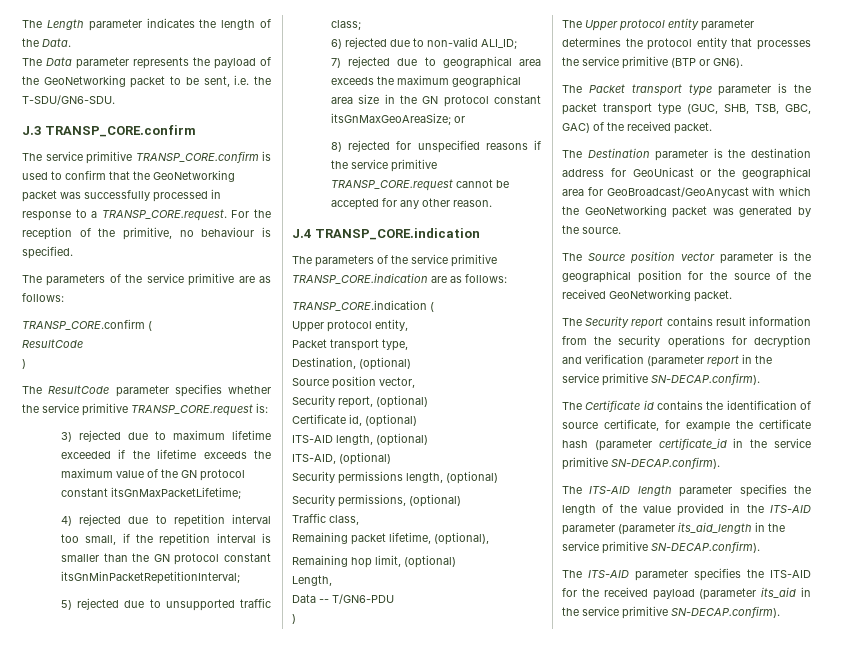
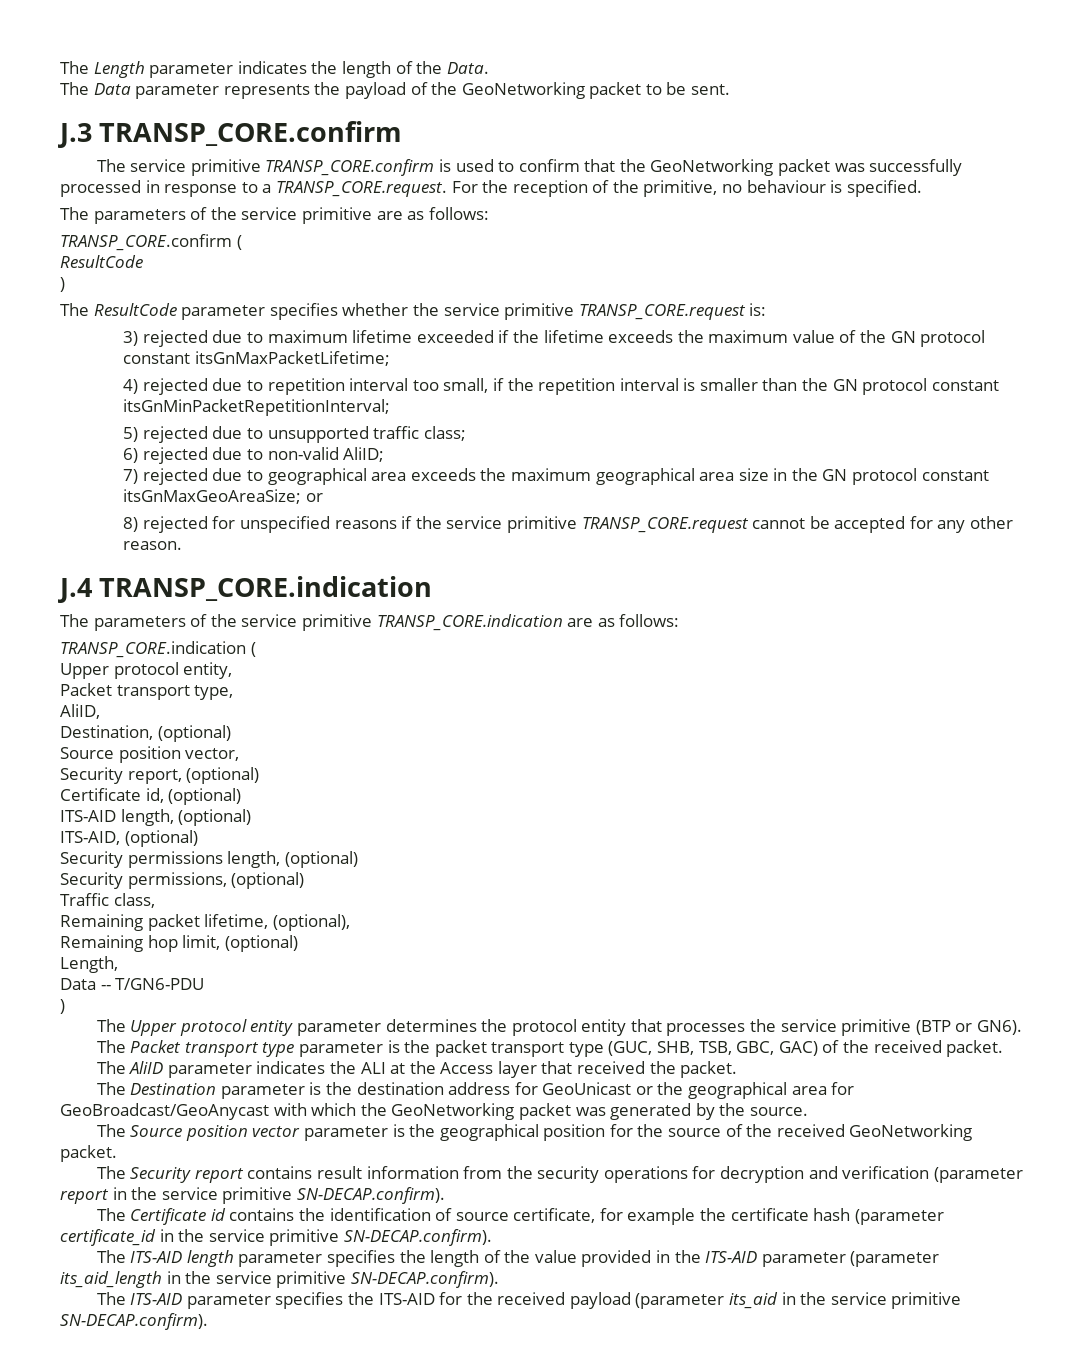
[203,75,272,87] [22,95,115,105] sent, i.e. the T-SDU/GN6-SDU. -> [691,84,731,95] sent.
[481,39,518,49] ALI_ID; -> [343,447,385,462] AliID;
(408, 345) none -> [60,704,100,719] // AliID,
(712, 128) none -> [96,1061,738,1078] // The AliID parameter indicates the ALI at the Access layer that received the packet.

